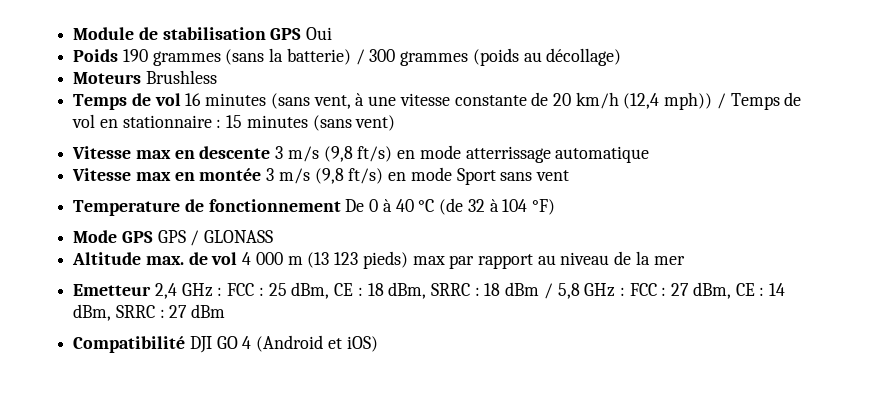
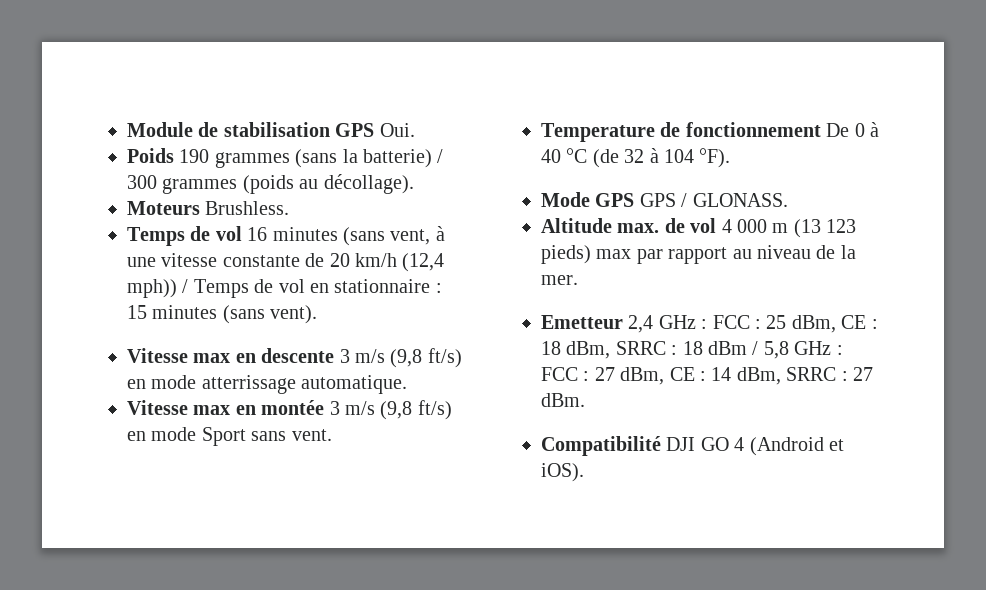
[306,27,333,40] Oui -> [379,123,415,137] Oui.
[546,48,622,66] décollage) -> [323,174,414,194] décollage).
[145,70,217,84] Brushless -> [205,201,290,215] Brushless.
[355,115,396,131] vent) -> [270,305,318,324] vent).
[555,146,650,163] automatique -> [301,375,408,394] automatique.
[535,170,569,181] vent -> [291,429,332,441] vent.
[531,199,555,215] °F) -> [699,148,731,168] °F).
[204,230,274,243] GLONASS -> [692,193,788,207] GLONASS.
[653,256,685,265] mer -> [541,275,578,285] mer.
[191,304,226,318] dBm -> [541,393,585,407] dBm.
[346,336,378,352] iOS) -> [541,463,584,482] iOS).

